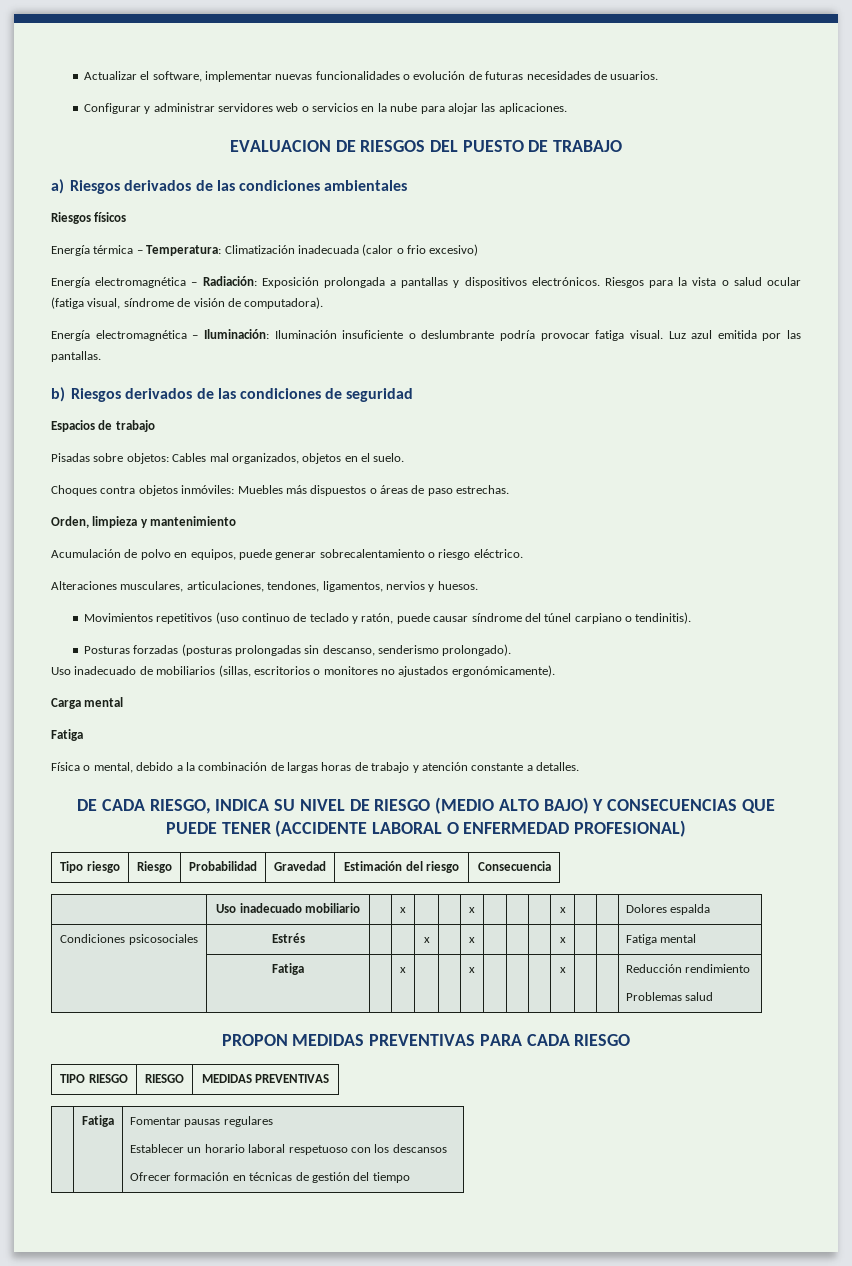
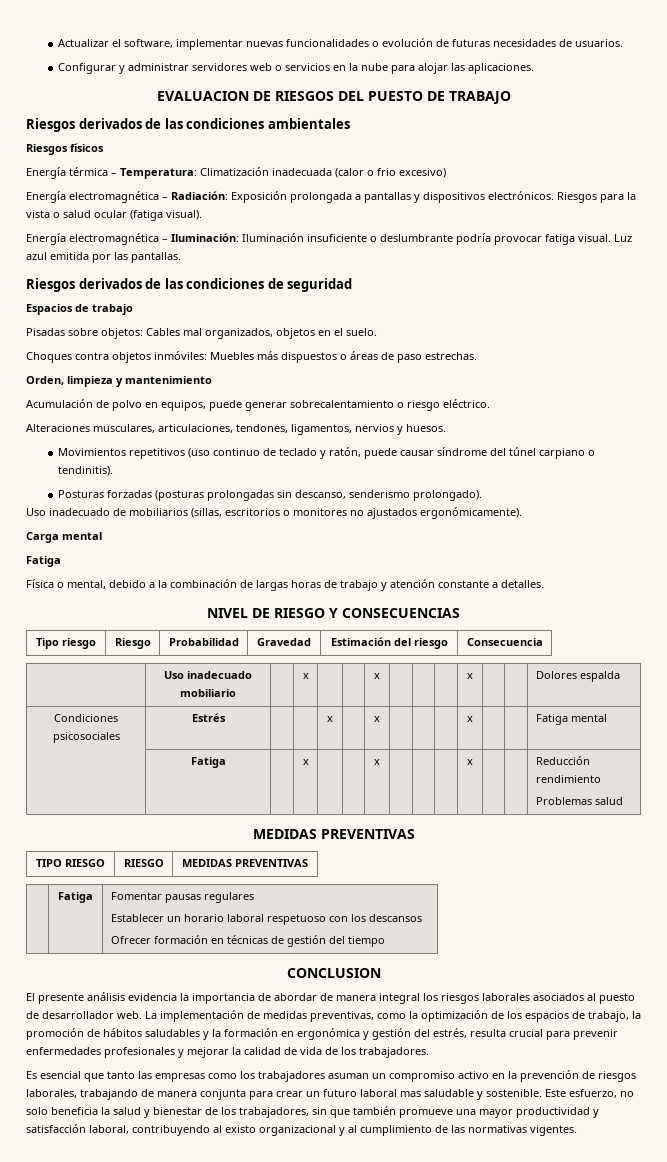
[51,179,64,194] a) -> (511, 97) none
[87,297,324,309] visual, síndrome de visión de computadora). -> [166,210,202,220] visual).
[51,387,65,402] b) -> (181, 257) none
[77,797,775,814] [165,820,687,837] DE CADA RIESGO, INDICA SU NIVEL DE RIESGO (MEDIO ALTO BAJO) Y CONSECUENCIAS QUE PUEDE TENER (ACCIDENTE LABORAL O ENFERMEDAD PROFESIONAL) -> [207,608,460,618] NIVEL DE RIESGO Y CONSECUENCIAS
[221,1034,631,1046] PROPON MEDIDAS PREVENTIVAS PARA CADA RIESGO -> [252,829,415,839] MEDIDAS PREVENTIVAS
(410, 1177) none -> [286,968,381,978] [26,992,635,1004] [26,1010,641,1022] [26,1028,618,1040] [26,1047,429,1058] [26,1070,636,1082] [26,1089,634,1100] [26,1106,599,1118] [26,1124,577,1136] // CONCLUSION // El presente análisis evidencia la importancia de abordar de manera integral los riesgos laborales asociados al puesto de desarrollador web. La implementación de medidas preventivas, como la optimización de los espacios de trabajo, la promoción de hábitos saludables y la formación en ergonómica y gestión del estrés, resulta crucial para prevenir enfermedades profesionales y mejorar la calidad de vida de los trabajadores. // Es esencial que tanto las empresas como los trabajadores asuman un compromiso activo en la prevención de riesgos laborales, trabajando de manera conjunta para crear un futuro laboral mas saludable y sostenible. Este esfuerzo, no solo beneficia la salud y bienestar de los trabajadores, sin que también promueve una mayor productividad y satisfacción laboral, contribuyendo al existo organizacional y al cumplimiento de las normativas vigentes.

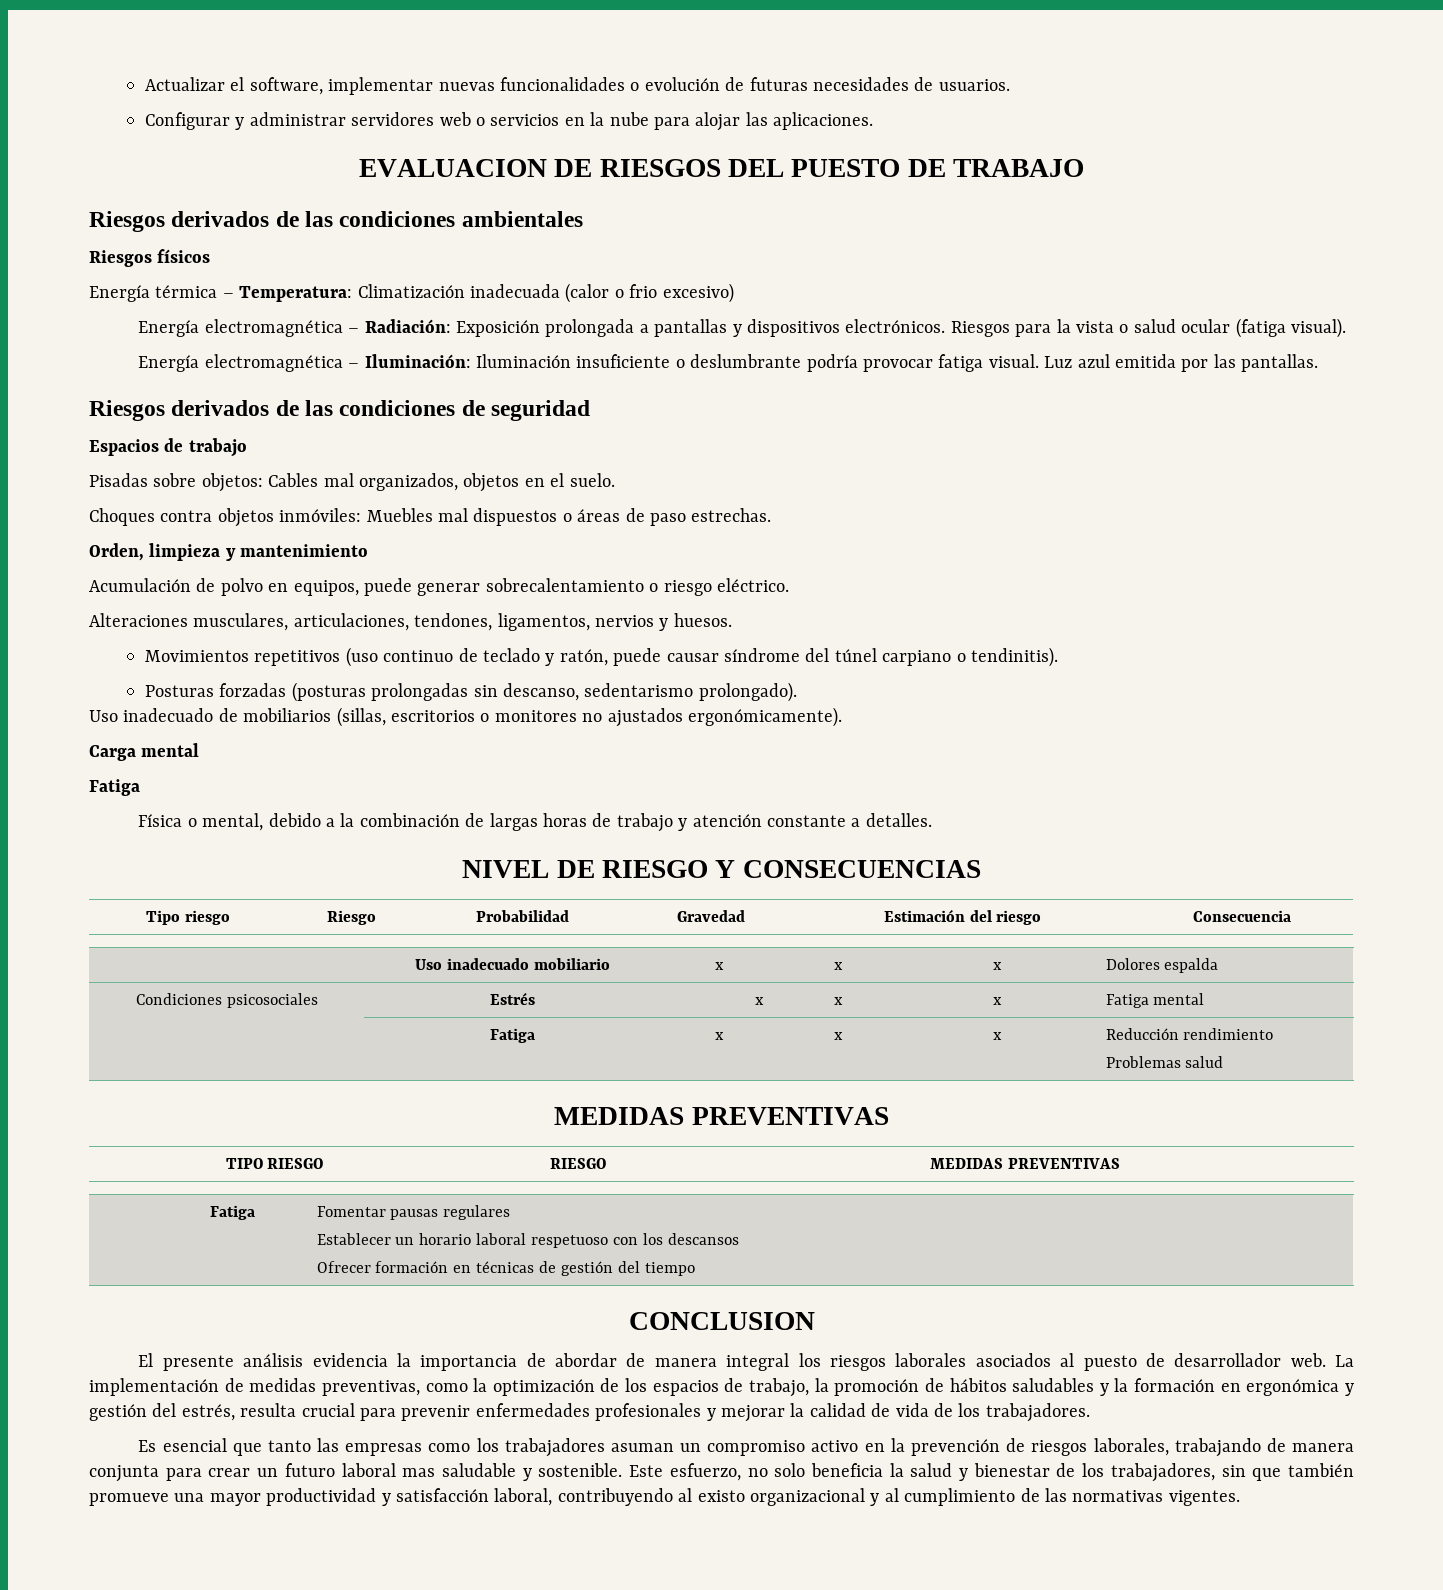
[257,351,278,360] más -> [438,508,468,522] mal
[349,490,411,498] senderismo -> [584,683,694,697] sedentarismo

